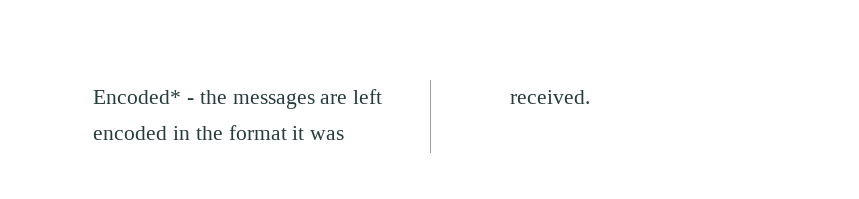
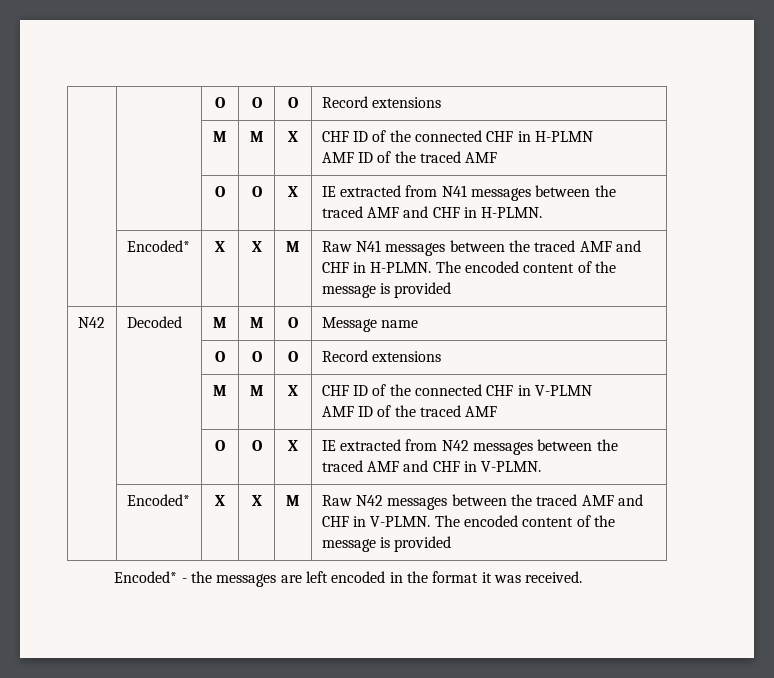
(93, 97) none -> [215,97,225,108] [251,97,262,108] [288,97,298,108] [321,96,442,108] [213,131,227,142] [249,131,264,142] [288,131,298,142] [321,130,593,142] [321,151,498,163] [215,186,225,197] [251,186,262,197] [288,186,298,197] [321,185,616,201] [321,206,543,218] [126,240,190,252] [215,241,225,252] [251,241,262,252] [286,241,300,252] [321,240,641,256] [321,261,616,273] [321,282,452,298] [77,317,105,328] [126,316,182,328] [213,317,227,328] [249,317,264,328] [288,317,298,328] [321,317,419,332] [215,351,225,362] [251,351,262,362] [288,351,298,362] [321,350,442,362] [213,385,227,396] [249,385,264,396] [288,385,298,396] [321,384,592,396] [321,405,498,417] [215,440,225,451] [251,440,262,451] [288,440,298,451] [321,439,618,455] [321,460,542,472] [126,494,190,506] [215,495,225,506] [251,495,262,506] [286,495,300,506] [321,494,643,510] [321,515,615,527] [321,536,452,552] | | O | O | O | Record extensions // | | M | M | X | CHF ID of the connected CHF in H-PLMN // AMF ID of the traced AMF // | | O | O | X | IE extracted from N41 messages between the traced AMF and CHF in H-PLMN. // | Encoded* | X | X | M | Raw N41 messages between the traced AMF and CHF in H-PLMN. The encoded content of the message is provided // N42 | Decoded | M | M | O | Message name // | | O | O | O | Record extensions // | | M | M | X | CHF ID of the connected CHF in V-PLMN // AMF ID of the traced AMF // | | O | O | X | IE extracted from N42 messages between the traced AMF and CHF in V-PLMN. // | Encoded* | X | X | M | Raw N42 messages between the traced AMF and CHF in V-PLMN. The encoded content of the message is provided //

